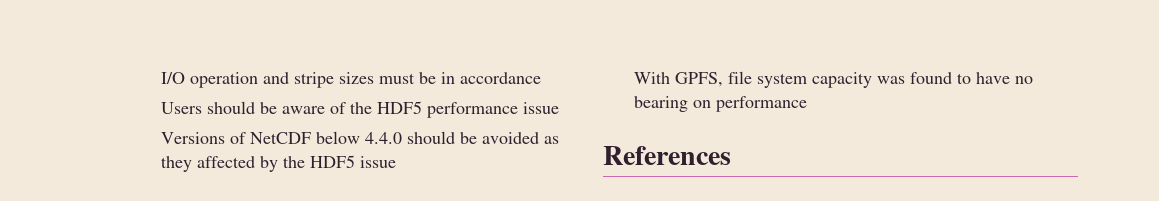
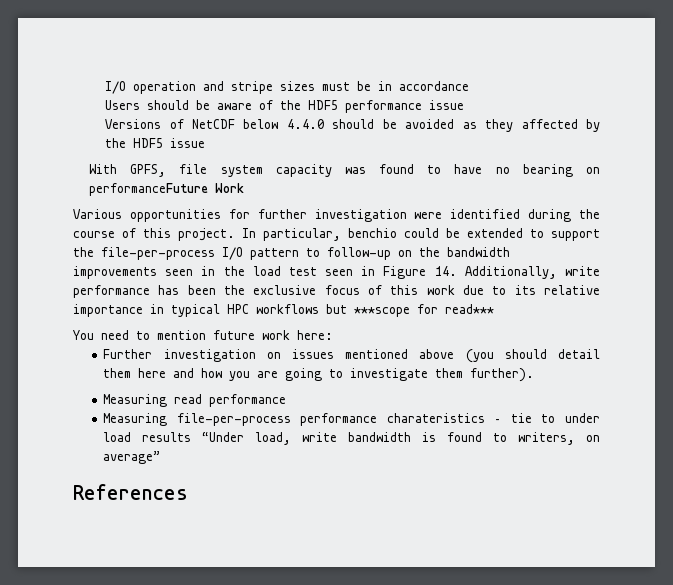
[715,96,807,112] performance -> [89,183,245,196] [73,209,600,222] [73,228,600,241] [73,247,510,260] [73,266,600,279] [73,285,600,298] [73,304,494,317] [73,330,333,340] [103,349,600,363] [103,368,535,382] [103,394,287,407] [103,413,600,426] [103,432,601,445] [103,451,161,464] performanceFuture Work // Various opportunities for further investigation were identified during the course of this project. In particular, benchio could be extended to support the file-per-process I/O pattern to follow-up on the bandwidth improvements seen in the load test seen in Figure 14. Additionally, write performance has been the exclusive focus of this work due to its relative importance in typical HPC workflows but ***scope for read*** // You need to mention future work here: // Further investigation on issues mentioned above (you should detail them here and how you are going to investigate them further). // Measuring read performance // Measuring file-per-process performance charateristics – tie to under load results “Under load, write bandwidth is found to writers, on average”

